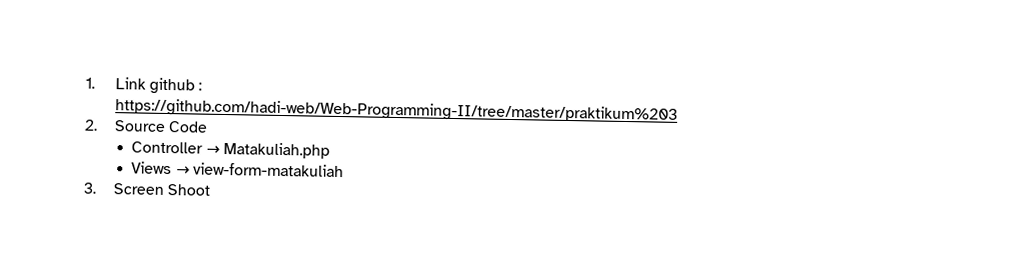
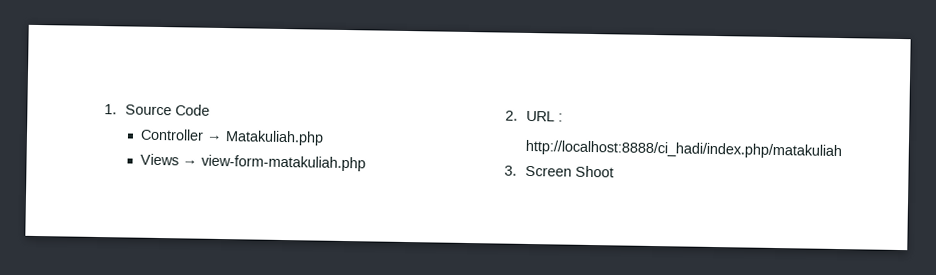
[114,77,203,95] [114,98,678,124] [83,119,98,131] Link github : // https://github.com/hadi-web/Web-Programming-II/tree/master/praktikum%203 // 2. -> (118, 109) none
[193,162,345,178] view-form-matakuliah -> [201,154,367,172] [505,110,564,122] [525,139,843,160] view-form-matakuliah.php // 2. URL : // http://localhost:8888/ci_hadi/index.php/matakuliah

